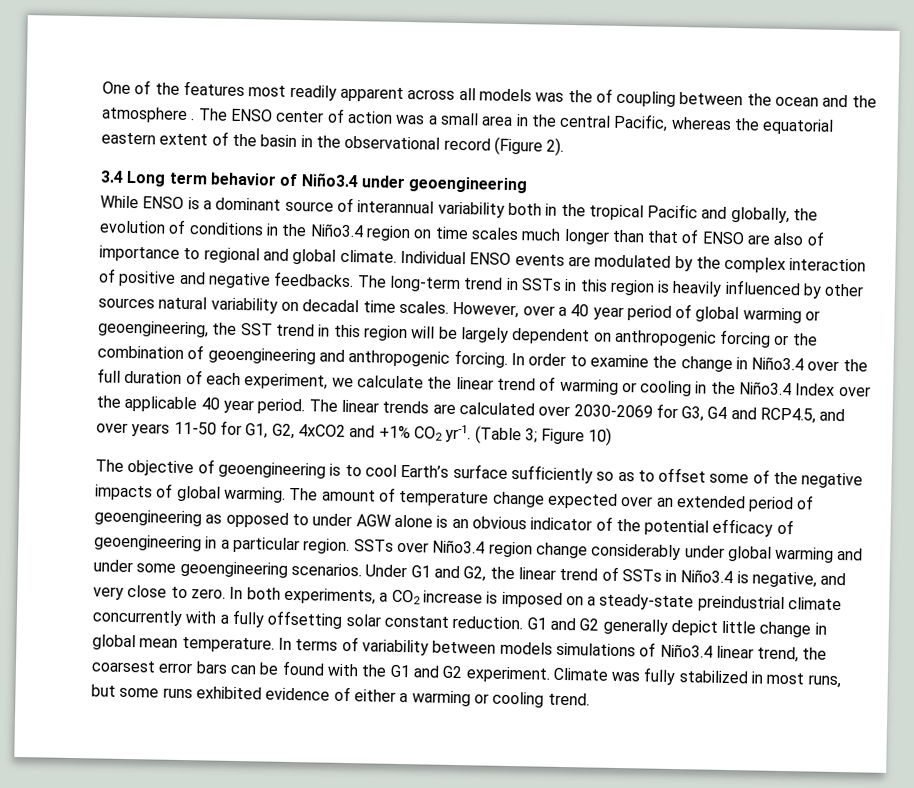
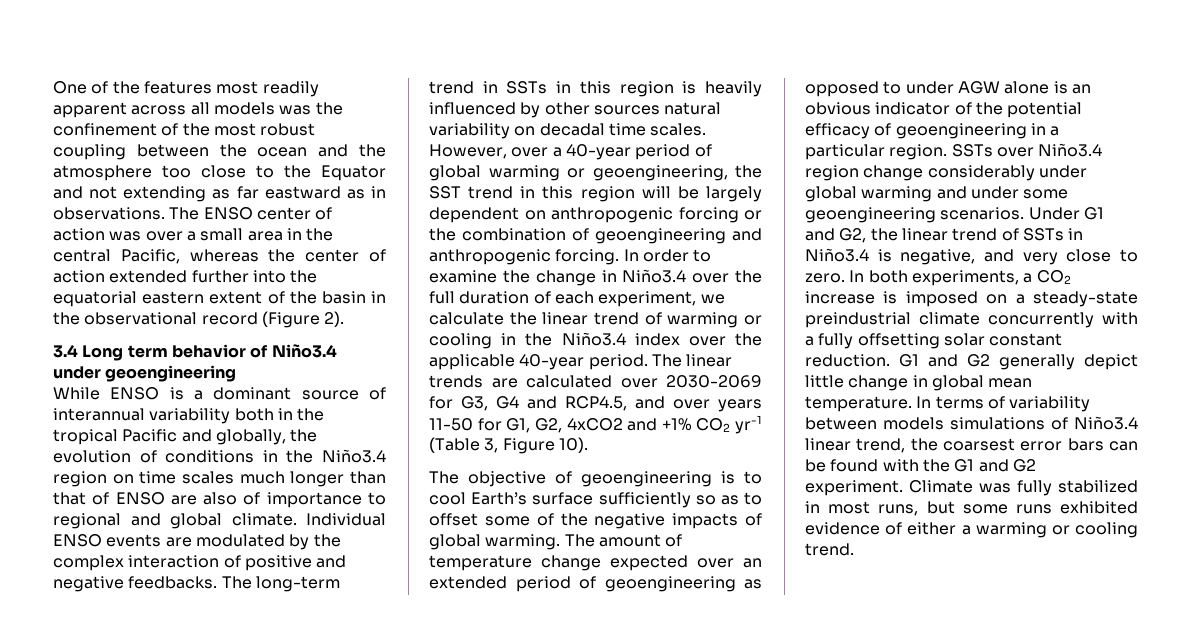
[595,88,613,103] of -> [53,123,316,136] confinement of the most robust
[190,118,196,121] . -> [162,165,386,181] [53,186,386,202] [53,207,165,220] too close to the Equator and not extending as far eastward as in observations.
(426, 119) none -> [145,231,183,241] over
(761, 124) none -> [305,249,386,262] [53,270,318,283] center of action extended further into the
[570,304,624,321] 40 year -> [565,144,631,160] 40-year
[795,383,836,396] Index -> [634,333,680,346] index
[200,397,254,414] 40 year -> [519,354,585,370] 40-year
[445,424,613,446] yr-1. (Table 3; Figure 10) -> [735,415,762,434] [429,437,588,454] yr-1 (Table 3, Figure 10).

